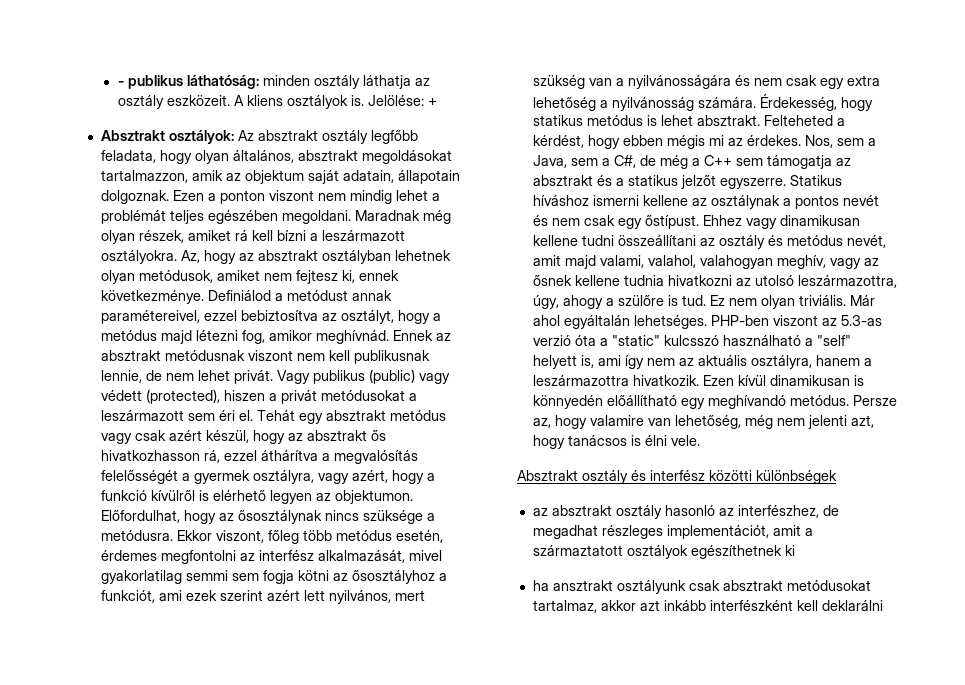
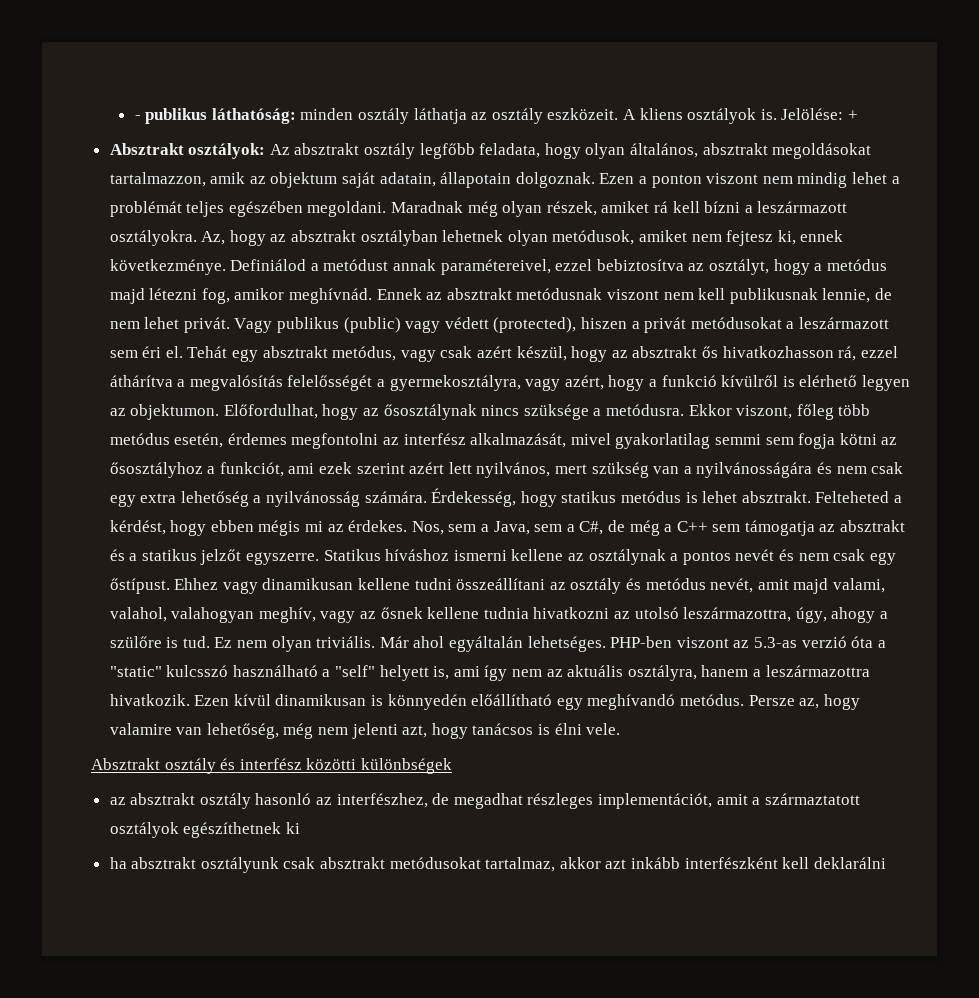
[389,410,446,421] metódus -> [332,346,397,361] metódus,
[193,470,314,484] gyermek osztályra, -> [389,375,521,391] gyermekosztályra,
[552,580,613,591] ansztrakt -> [131,857,197,869] absztrakt

